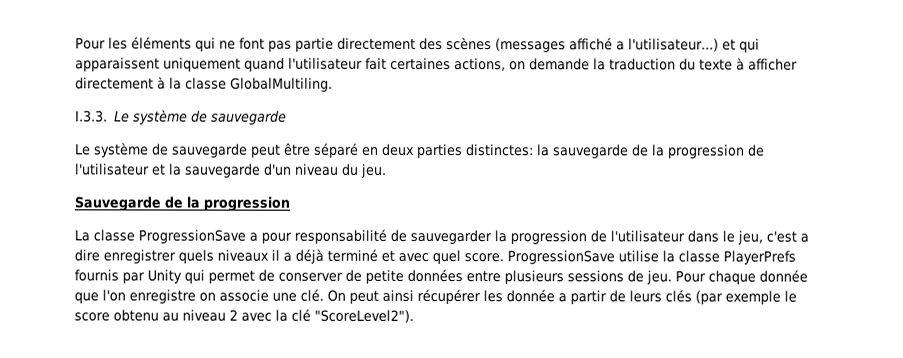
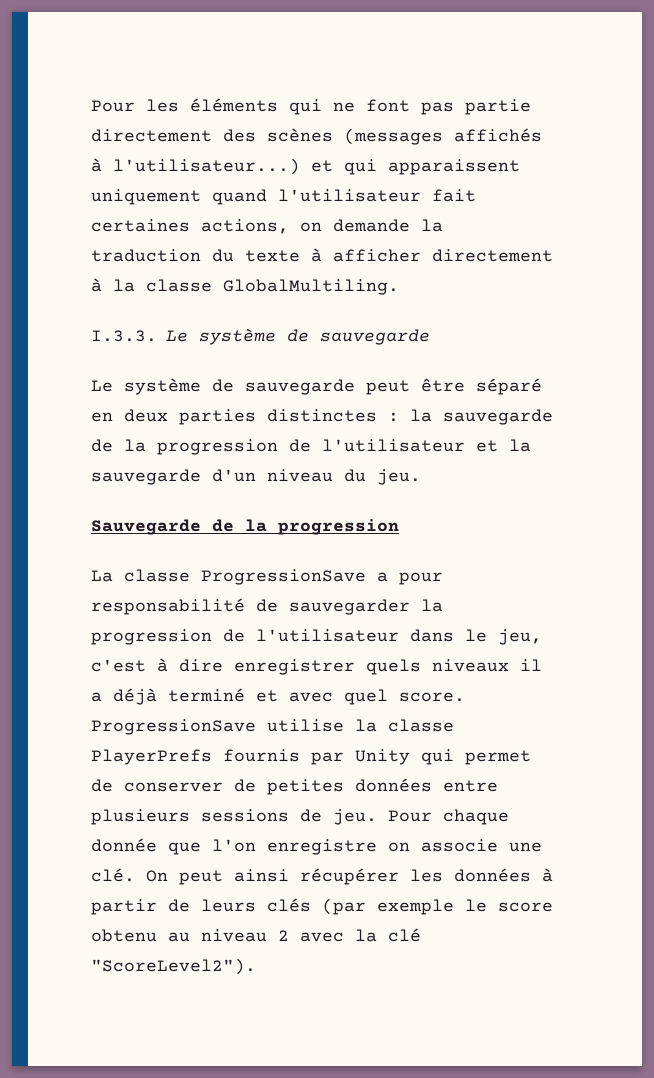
[569,37,625,51] affiché a -> [454,128,542,142] [91,158,102,172] affichés à
[466,144,534,157] distinctes: -> [267,409,399,422] distinctes :
[800,233,809,243] a -> [157,658,168,672] à
[365,269,404,284] petite -> [267,779,344,795] petites
[506,289,567,303] donnée a -> [454,868,553,882] données à

